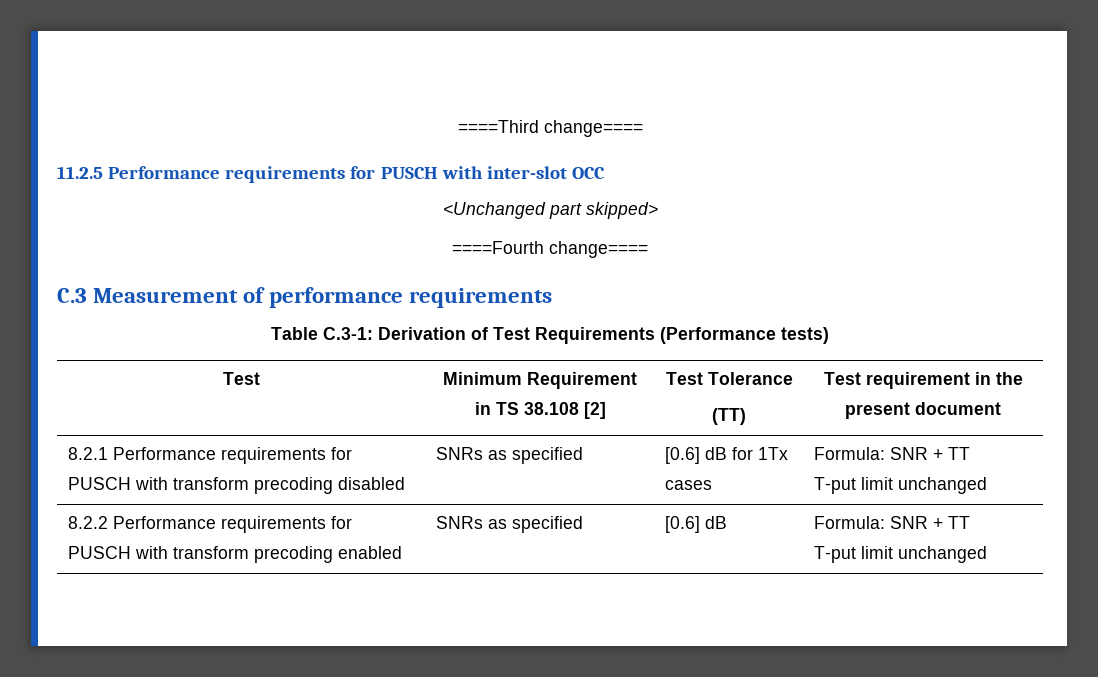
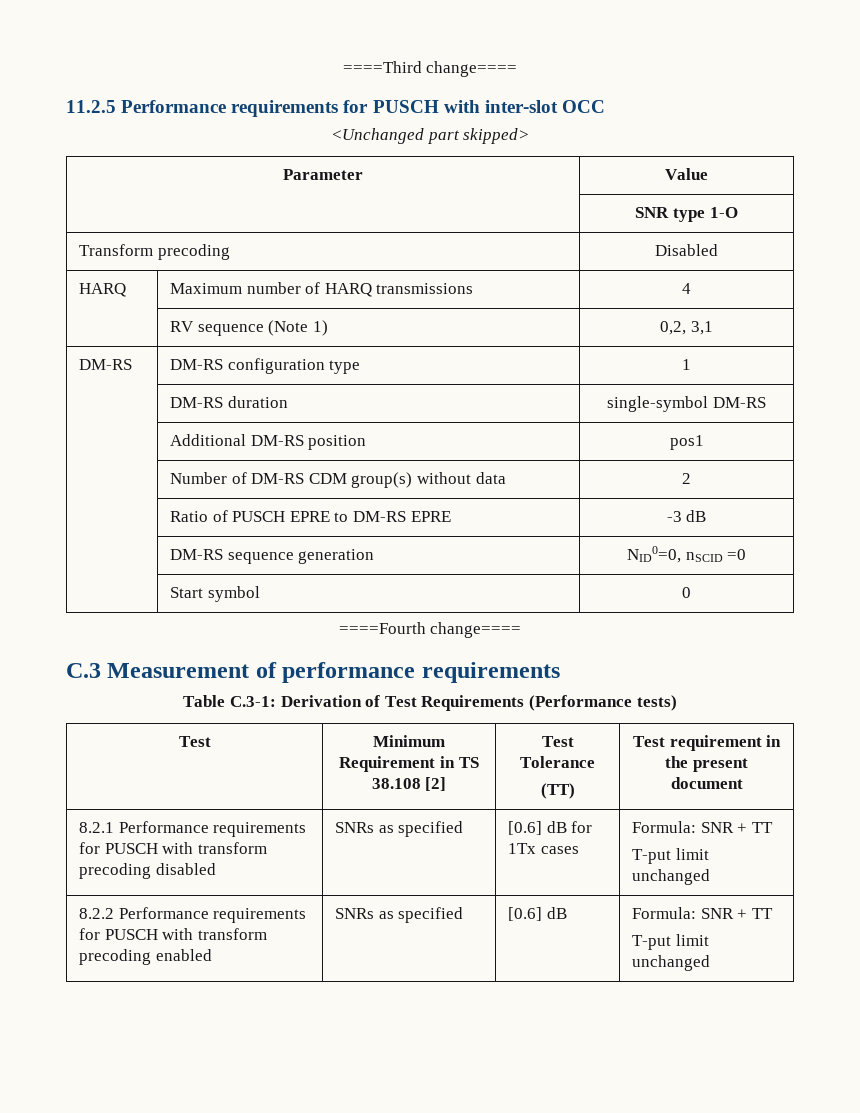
(658, 210) none -> [283,169,363,180] [665,168,708,180] [635,207,738,222] [79,244,230,260] [655,244,718,256] [79,283,127,297] [170,282,474,297] [682,283,691,294] [170,320,328,336] [660,321,713,335] [79,359,133,370] [170,358,361,374] [682,359,691,370] [170,396,288,408] [607,396,766,412] [170,434,367,450] [669,435,704,450] [170,472,506,488] [682,473,691,484] [170,510,451,522] [666,510,707,522] [170,549,375,564] [626,546,747,563] [170,586,260,602] [682,587,691,598] // Parameter | Value // | SNR type 1-O // Transform precoding | Disabled // HARQ | Maximum number of HARQ transmissions | 4 // | RV sequence (Note 1) | 0,2, 3,1 // DM-RS | DM-RS configuration type | 1 // | DM-RS duration | single-symbol DM-RS // | Additional DM-RS position | pos1 // | Number of DM-RS CDM group(s) without data | 2 // | Ratio of PUSCH EPRE to DM-RS EPRE | -3 dB // | DM-RS sequence generation | NID0=0, nSCID =0 // | Start symbol | 0

